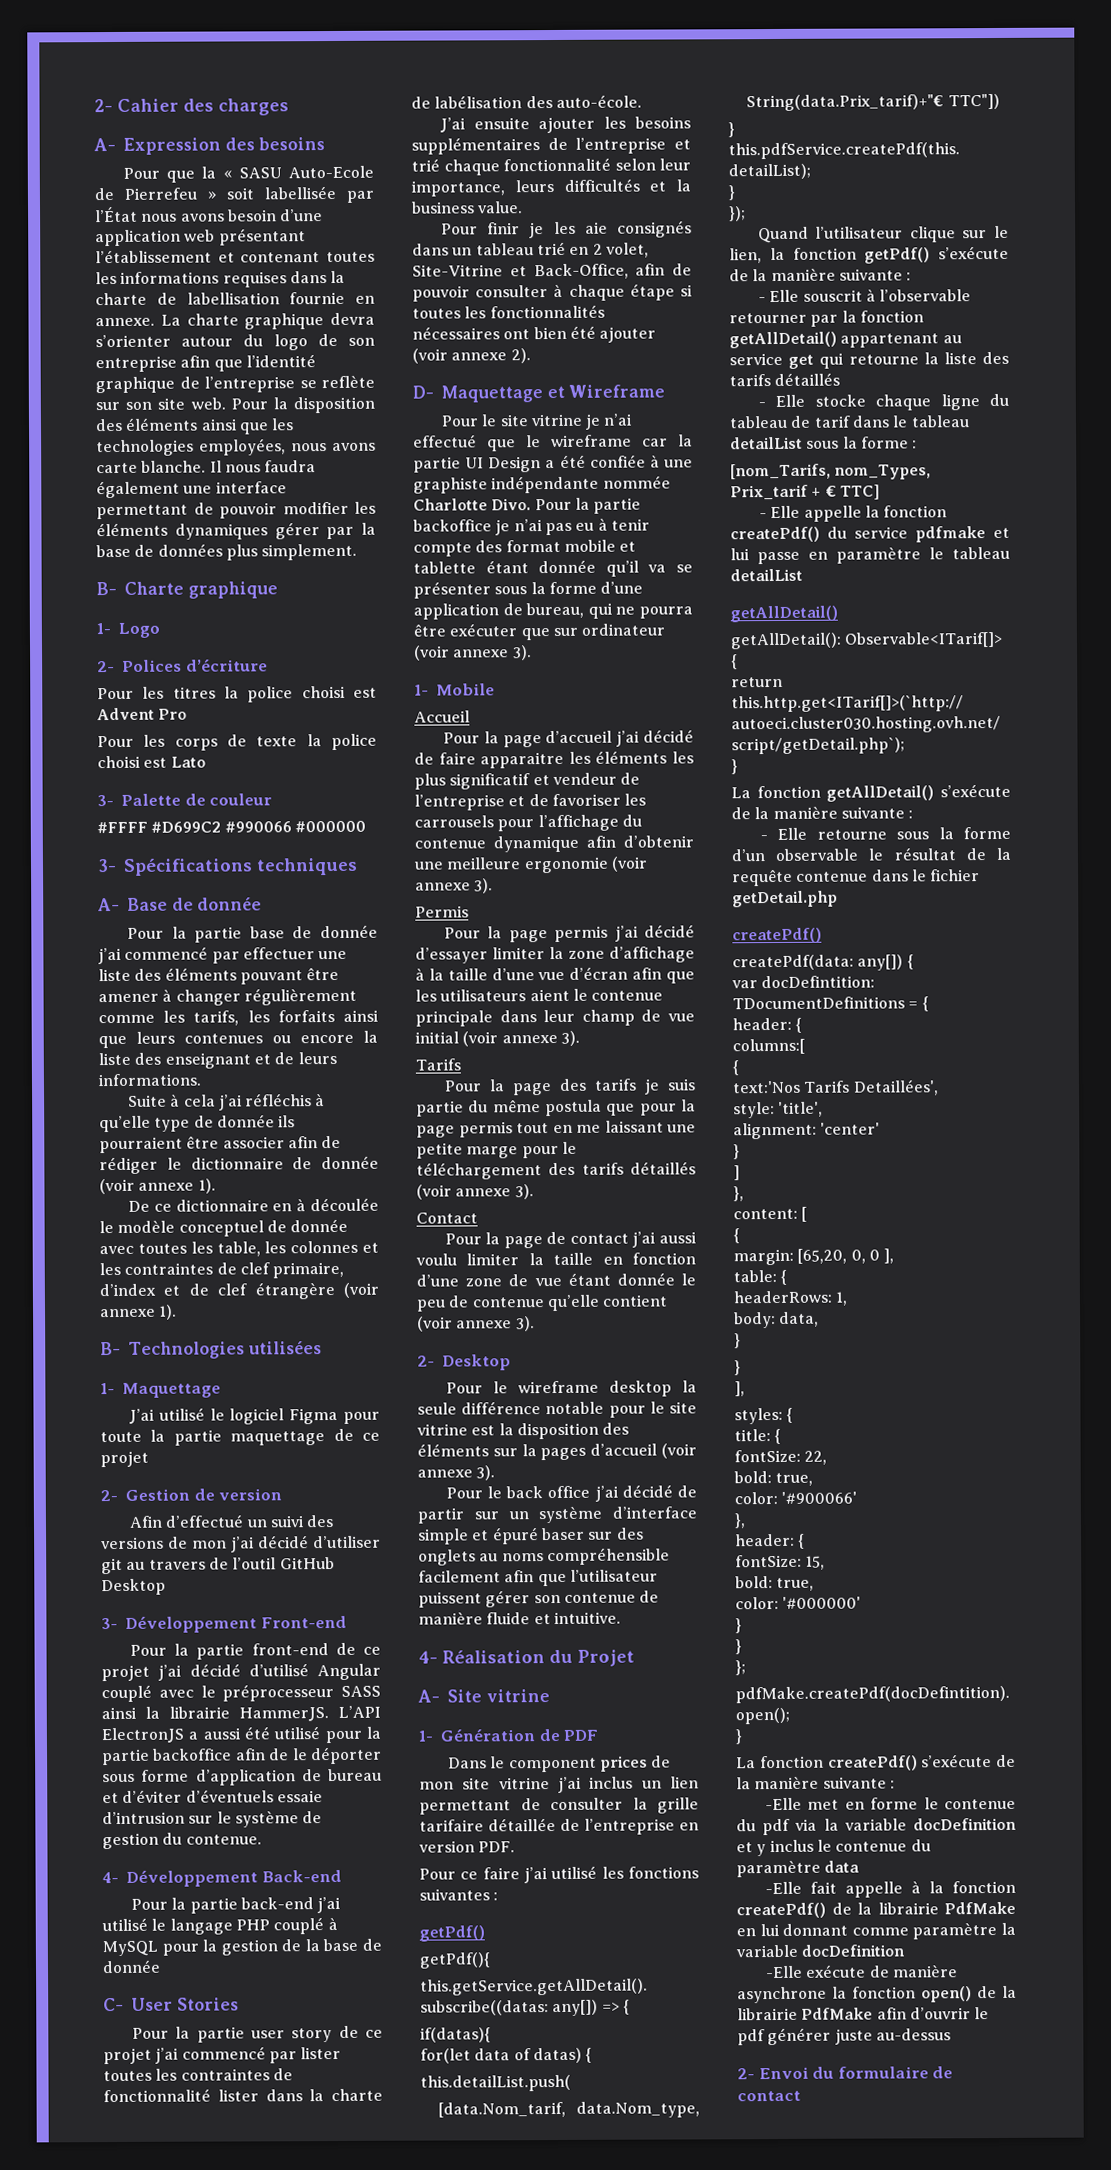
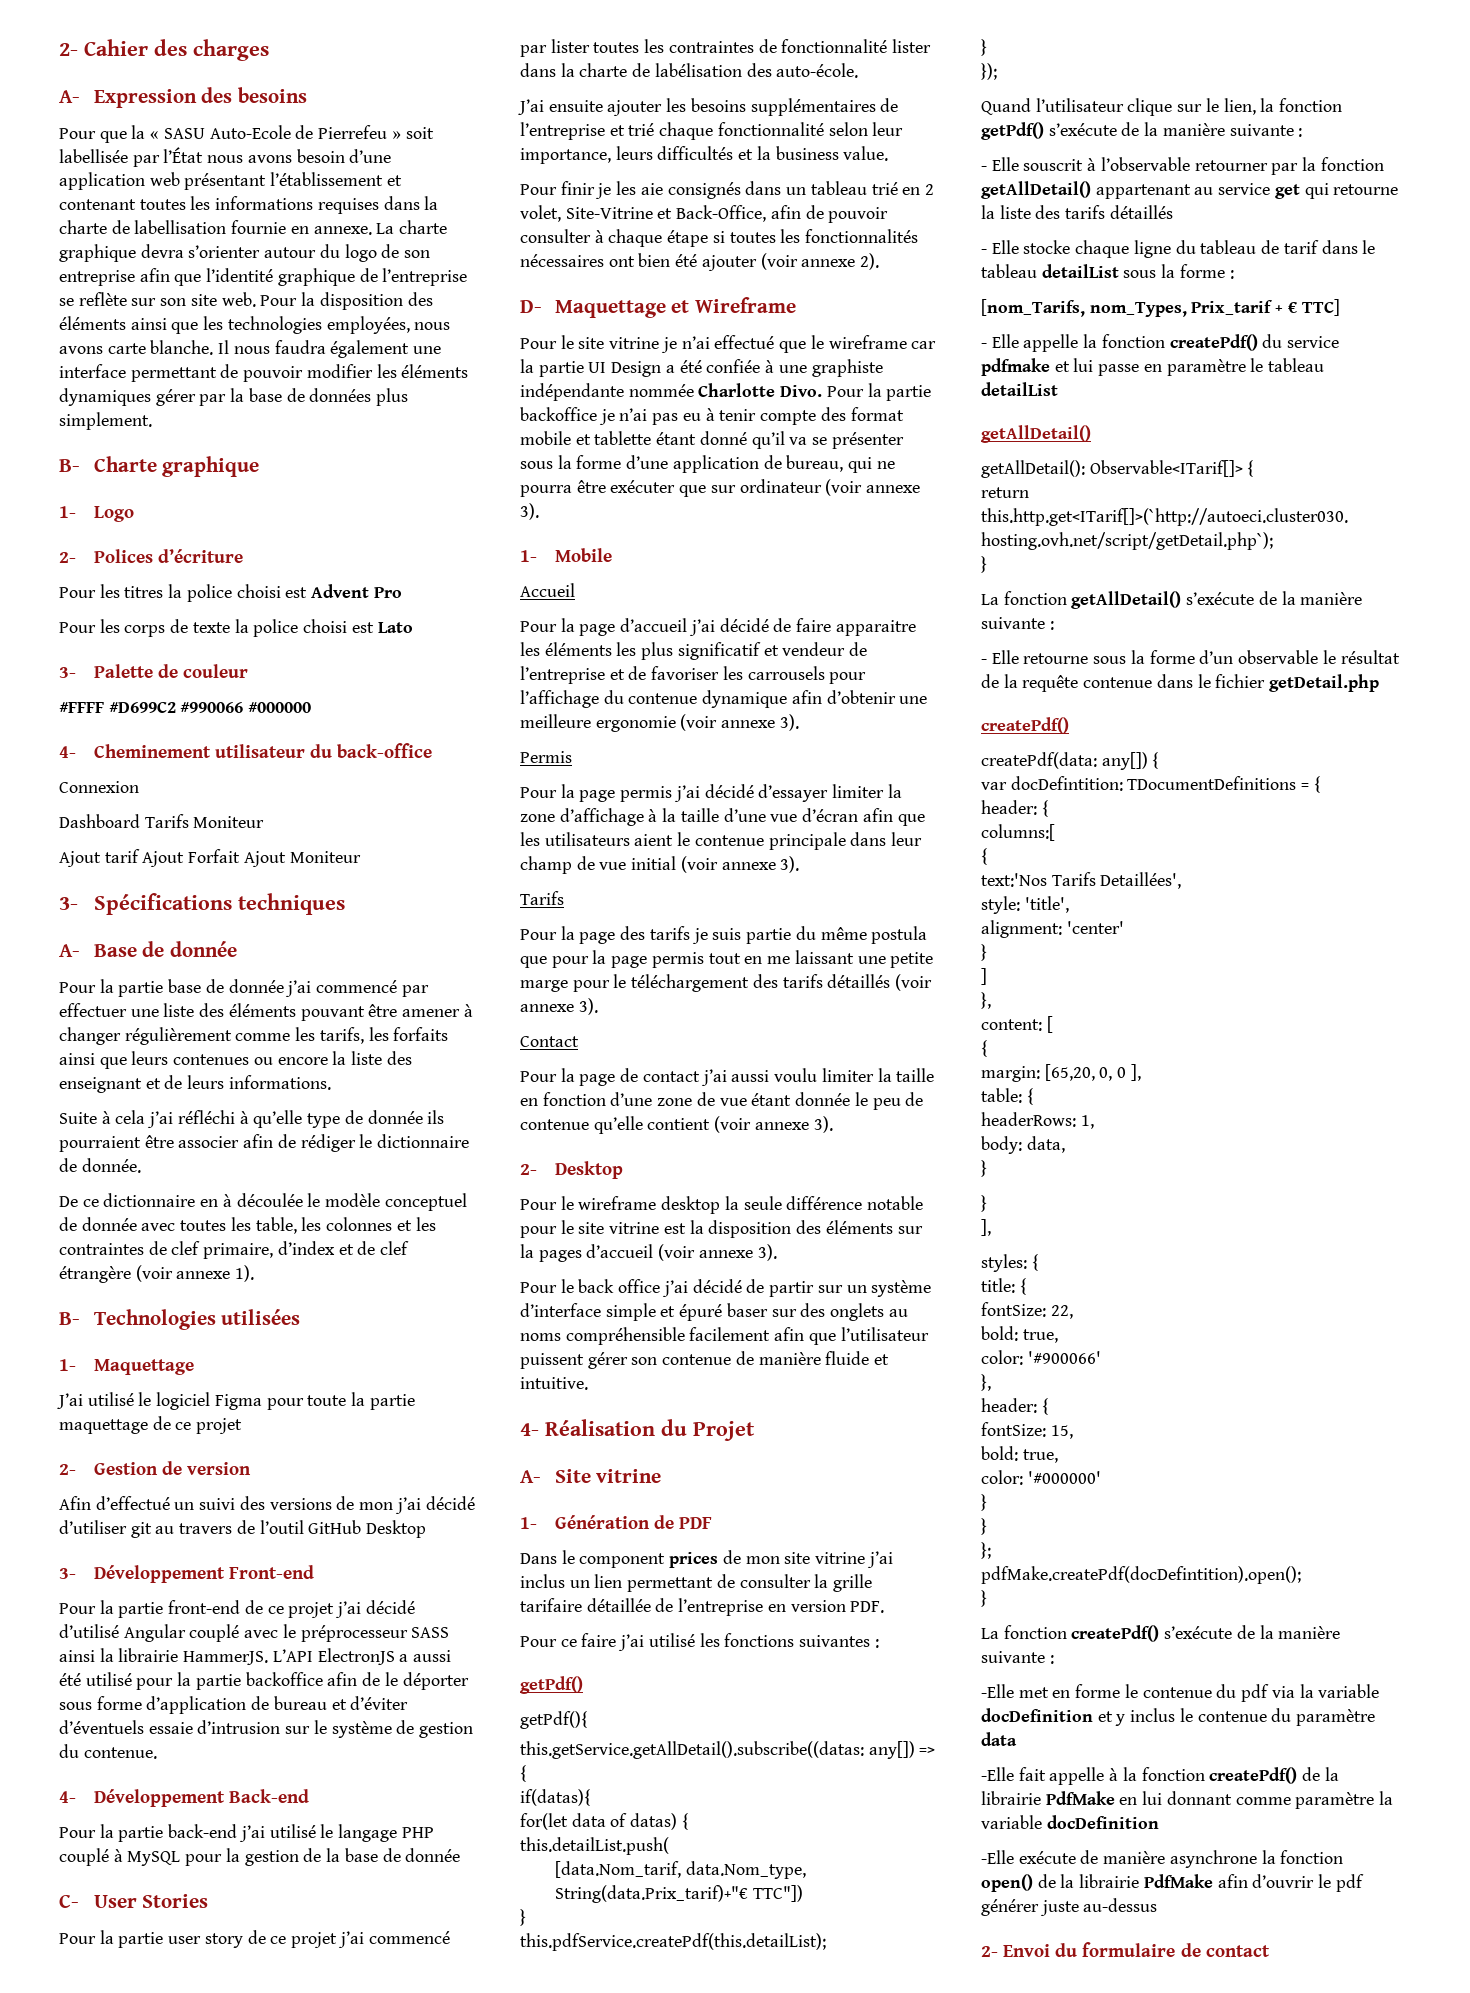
(366, 826) none -> [59,743,433,758] [59,781,139,793] [59,814,265,828] [59,849,361,867] // 4- Cheminement utilisateur du back-office // Connexion // Dashboard Tarifs Moniteur // Ajout tarif Ajout Forfait Ajout Moniteur
[245,1093,313,1107] réfléchis -> [177,1110,235,1124] réfléchi
[321,1155,379,1170] [99,1178,216,1195] donnée (voir annexe 1). -> [81,1158,141,1173] donnée.
[538,559,597,574] donnée -> [699,431,747,445] donné

